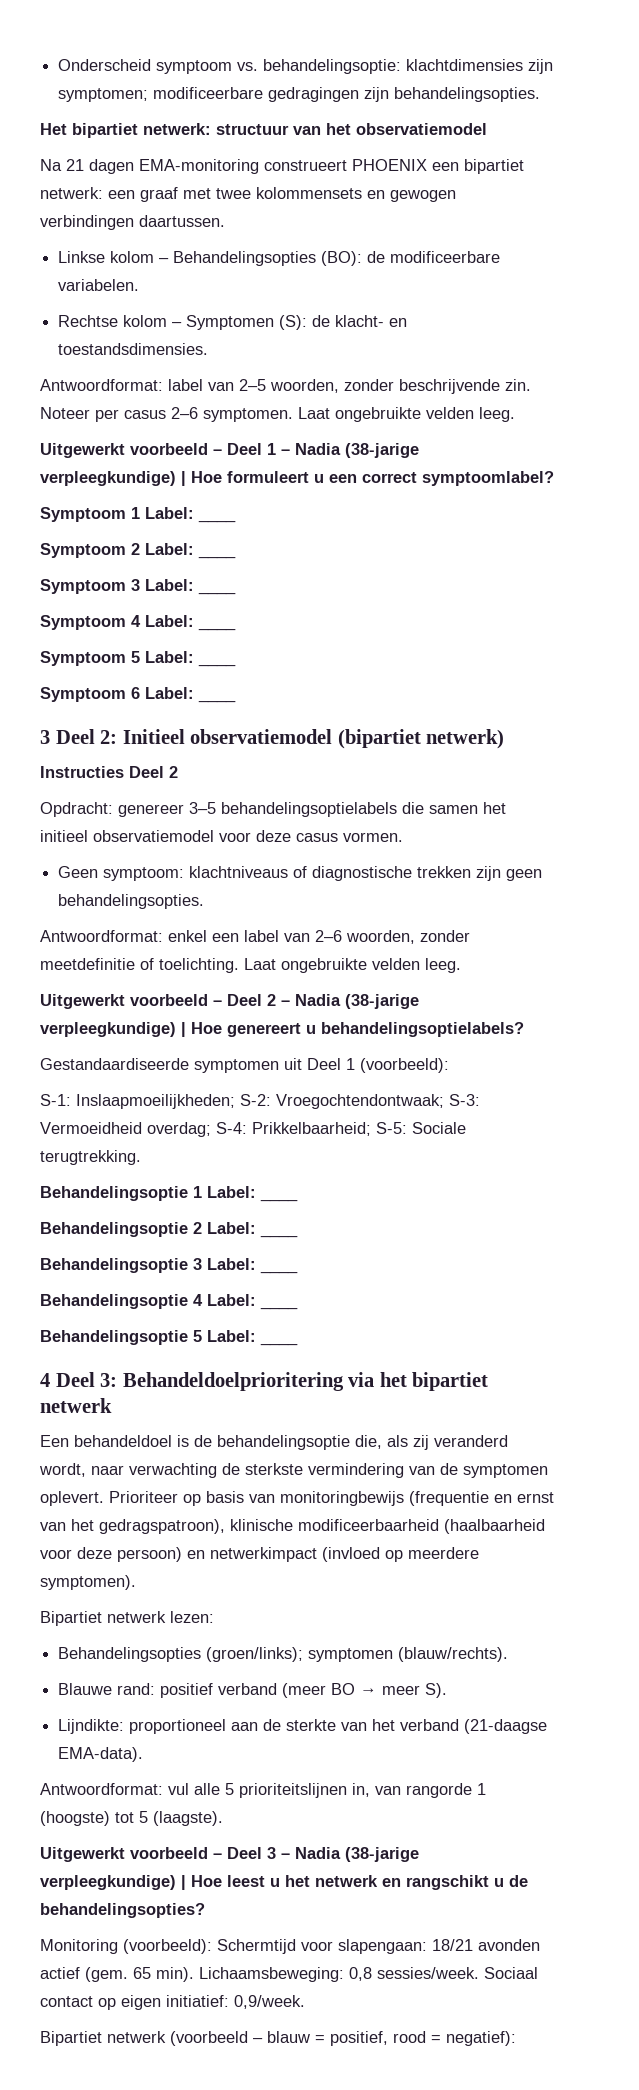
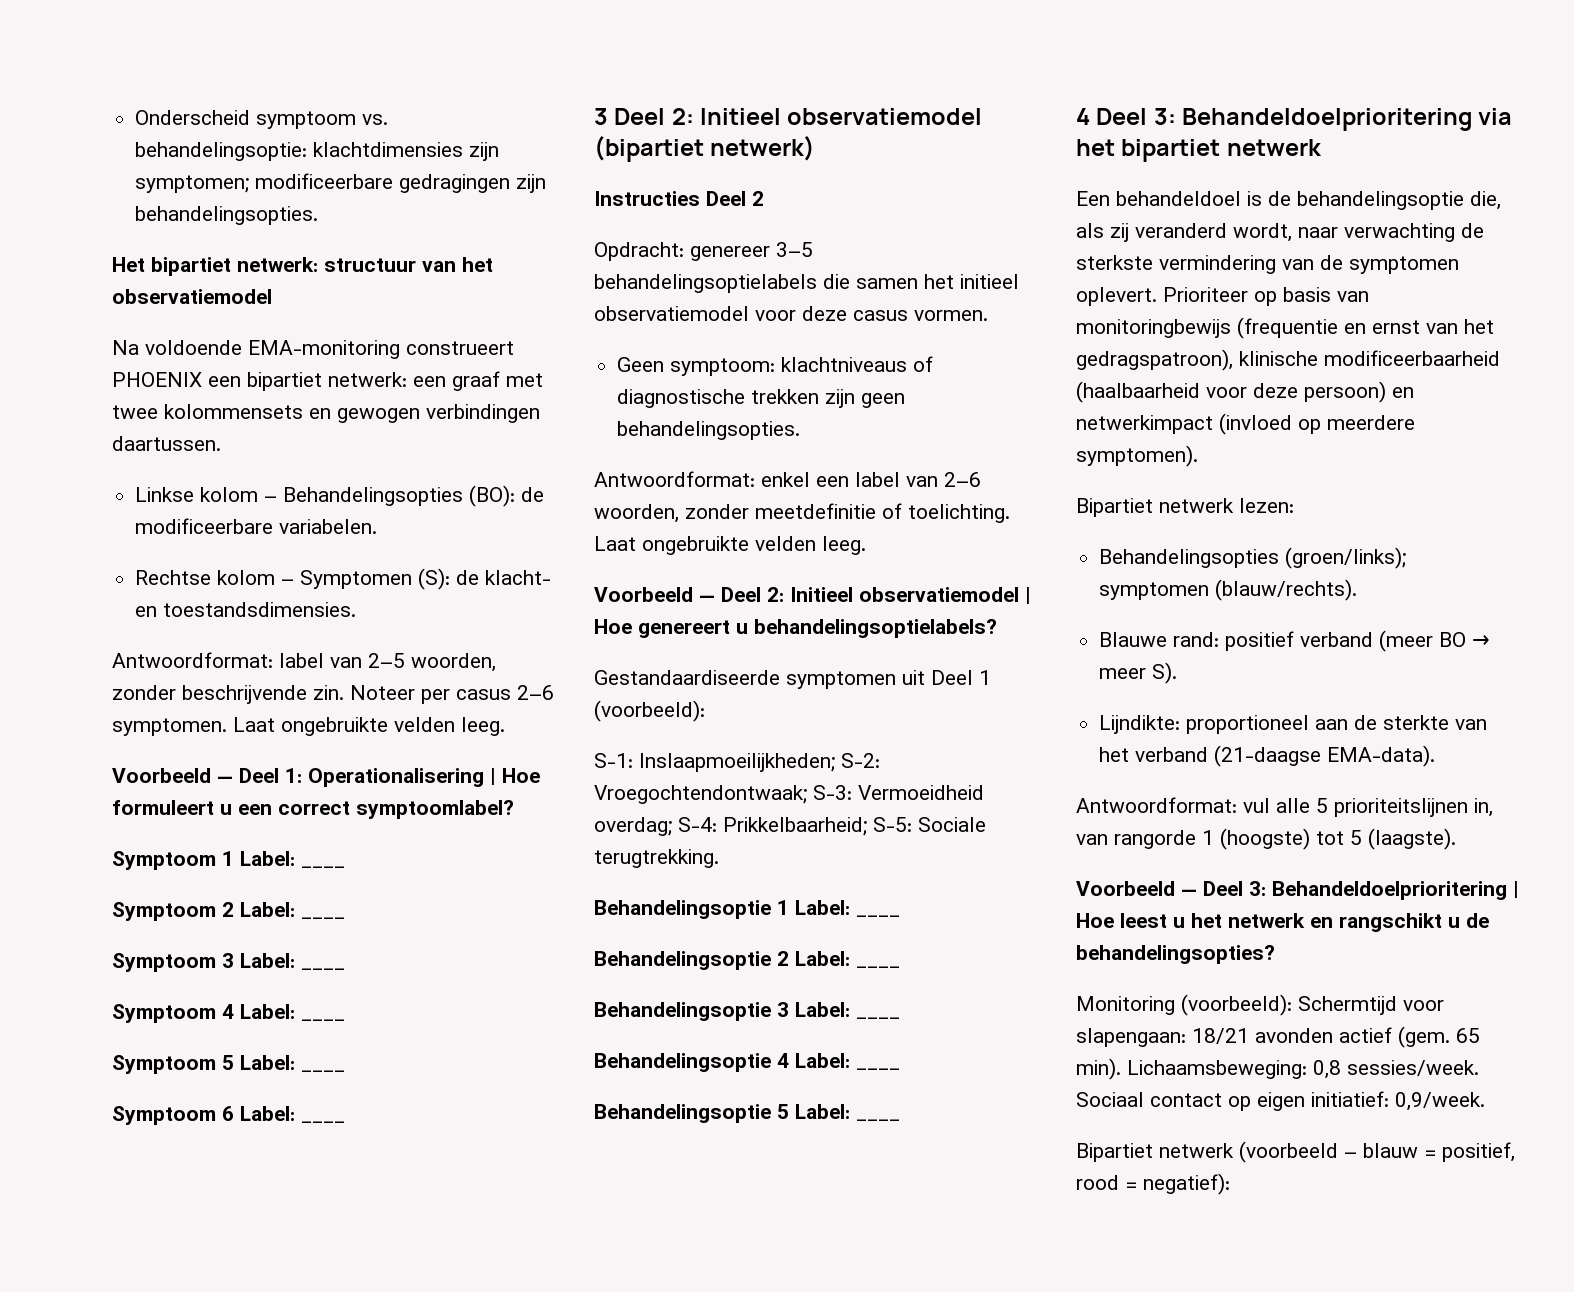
[66,159,134,174] 21 dagen -> [145,340,242,355] voldoende
[40,443,419,458] [40,471,176,486] Uitgewerkt voorbeeld – Deel 1 – Nadia (38-jarige verpleegkundige) -> [112,768,484,787] Voorbeeld — Deel 1: Operationalisering
[40,994,419,1009] [40,1022,176,1037] Uitgewerkt voorbeeld – Deel 2 – Nadia (38-jarige verpleegkundige) -> [594,587,1019,602] Voorbeeld — Deel 2: Initieel observatiemodel
[40,1847,419,1862] [40,1875,176,1890] Uitgewerkt voorbeeld – Deel 3 – Nadia (38-jarige verpleegkundige) -> [1076,881,1507,900] Voorbeeld — Deel 3: Behandeldoelprioritering

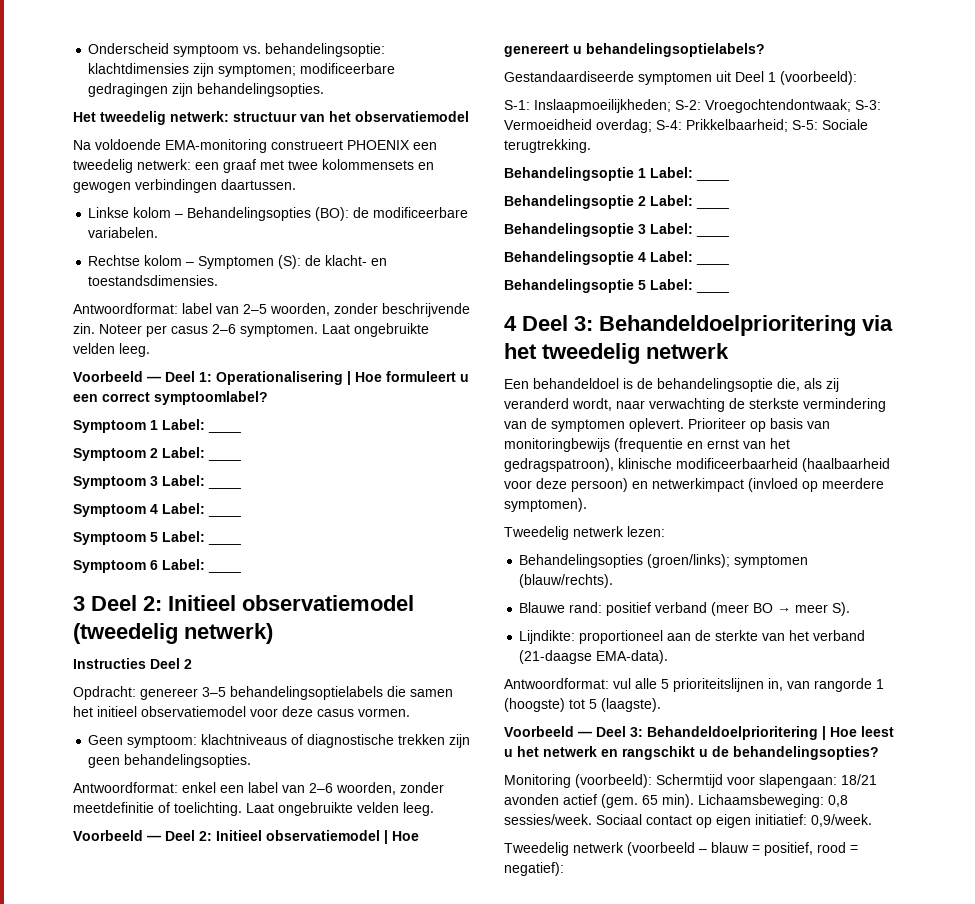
[151,257,231,276] bipartiet -> [100,111,166,125] tweedelig
[247,372,322,391] bipartiet -> [73,159,133,173] tweedelig
[594,136,704,162] (bipartiet -> [73,623,178,644] (tweedelig
[1121,139,1221,162] bipartiet -> [542,343,640,364] tweedelig
[1076,498,1153,517] Bipartiet -> [504,526,569,540] Tweedelig
[1076,1143,1153,1162] Bipartiet -> [504,842,569,856] Tweedelig

